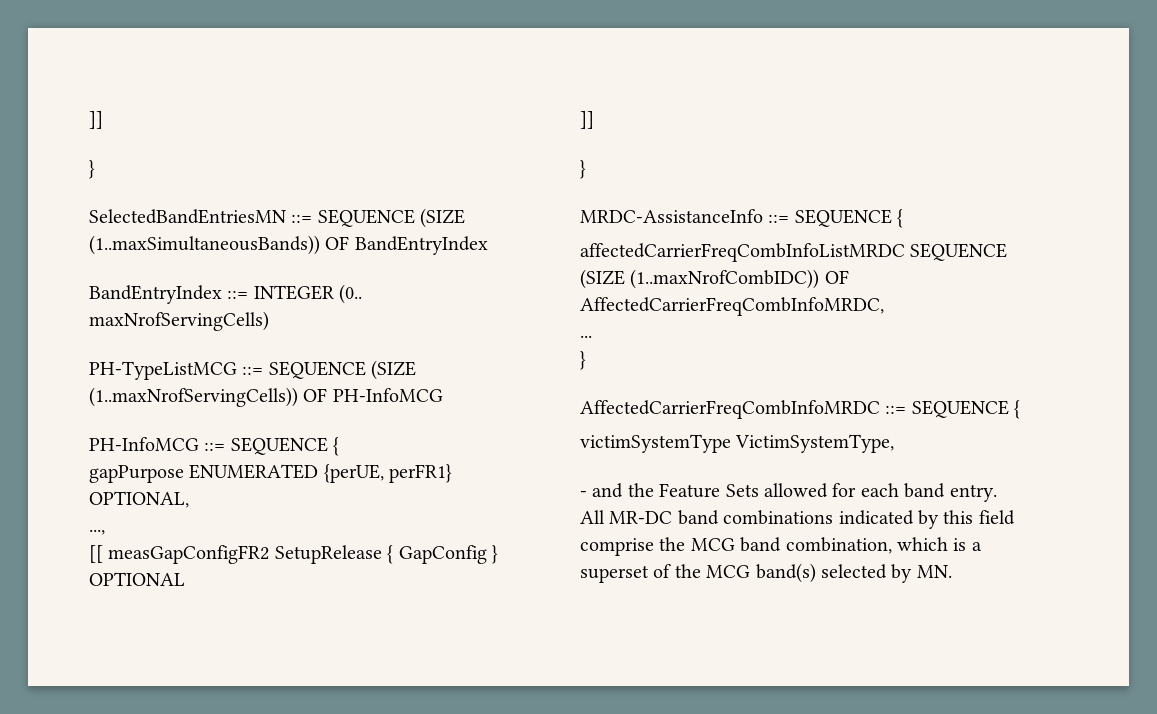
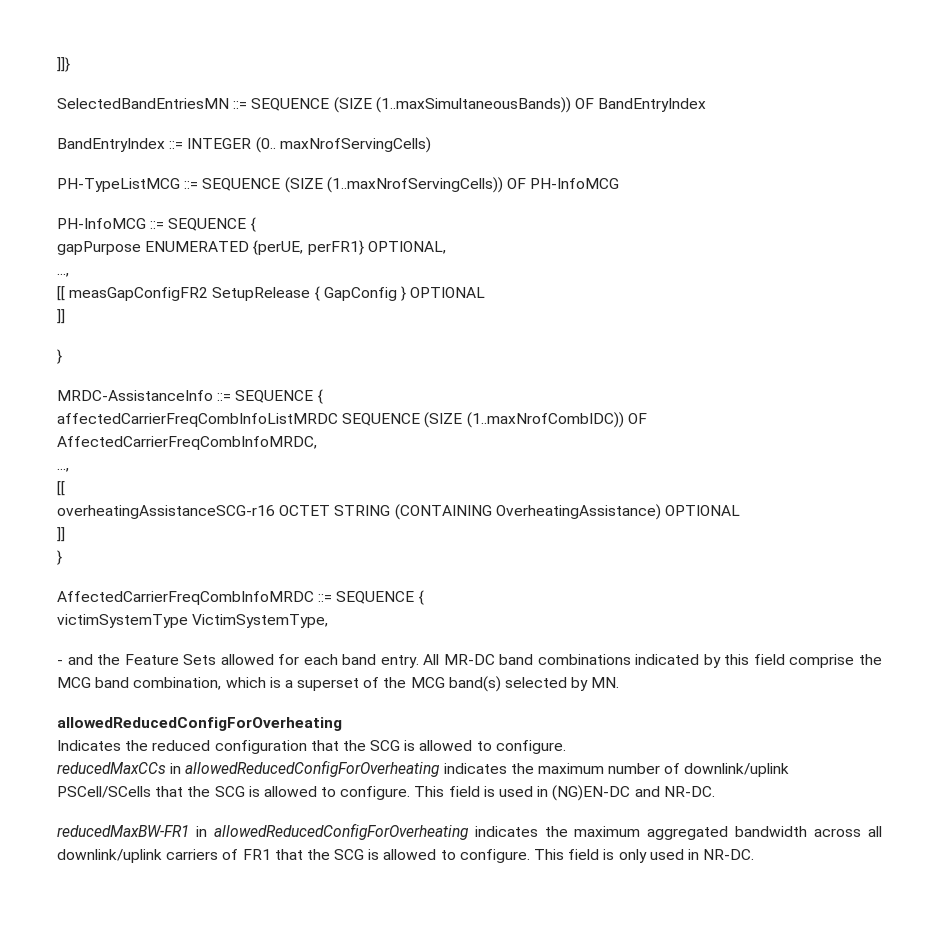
[89,111,103,129] [89,160,95,179] ]] // } -> [57,57,70,72] ]]}
[580,335,592,338] ... -> [57,468,69,472] [57,481,65,496] [57,504,740,520] [57,527,65,542] ..., // [[ // overheatingAssistanceSCG-r16 OCTET STRING (CONTAINING OverheatingAssistance) OPTIONAL // ]]
(952, 571) none -> [57,717,342,731] [57,740,566,754] [57,760,790,777] [57,785,715,801] [57,823,883,840] [57,849,755,863] // allowedReducedConfigForOverheating // Indicates the reduced configuration that the SCG is allowed to configure. // reducedMaxCCs in allowedReducedConfigForOverheating indicates the maximum number of downlink/uplink PSCell/SCells that the SCG is allowed to configure. This field is used in (NG)EN-DC and NR-DC. // reducedMaxBW-FR1 in allowedReducedConfigForOverheating indicates the maximum aggregated bandwidth across all downlink/uplink carriers of FR1 that the SCG is allowed to configure. This field is only used in NR-DC.

